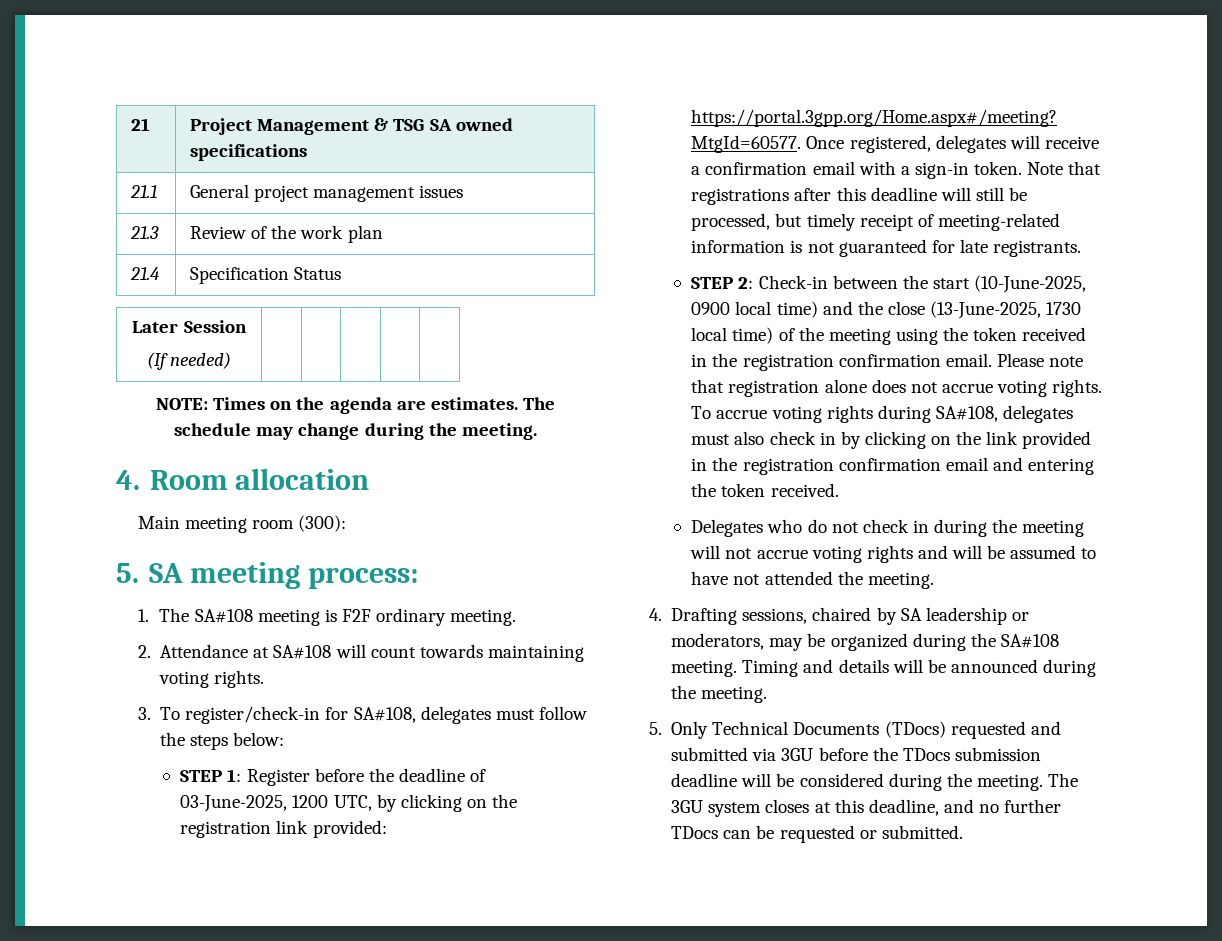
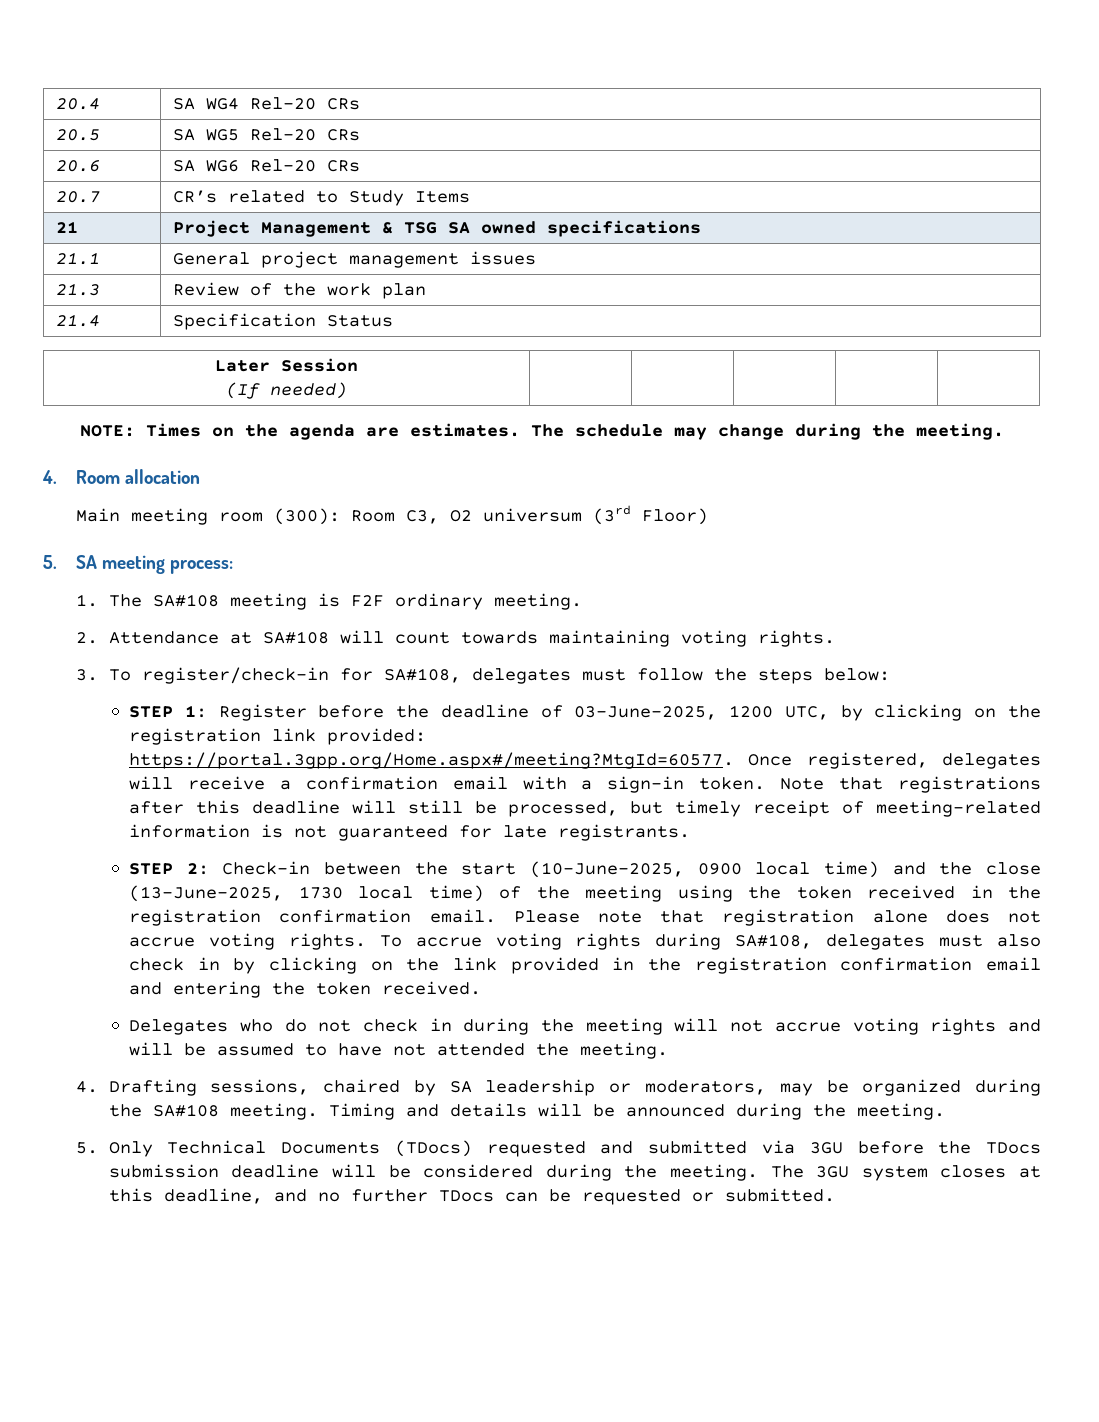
(131, 124) none -> [55,98,100,110] [172,97,360,110] [55,129,100,141] [172,128,360,141] [55,160,100,172] [172,159,360,172] [55,191,100,203] [172,190,470,206] 20.4 | SA WG4 Rel-20 CRs // 20.5 | SA WG5 Rel-20 CRs // 20.6 | SA WG6 Rel-20 CRs // 20.7 | CR’s related to Study Items //
(347, 523) none -> [350,505,708,525] Room C3, O2 universum (3rd Floor)

